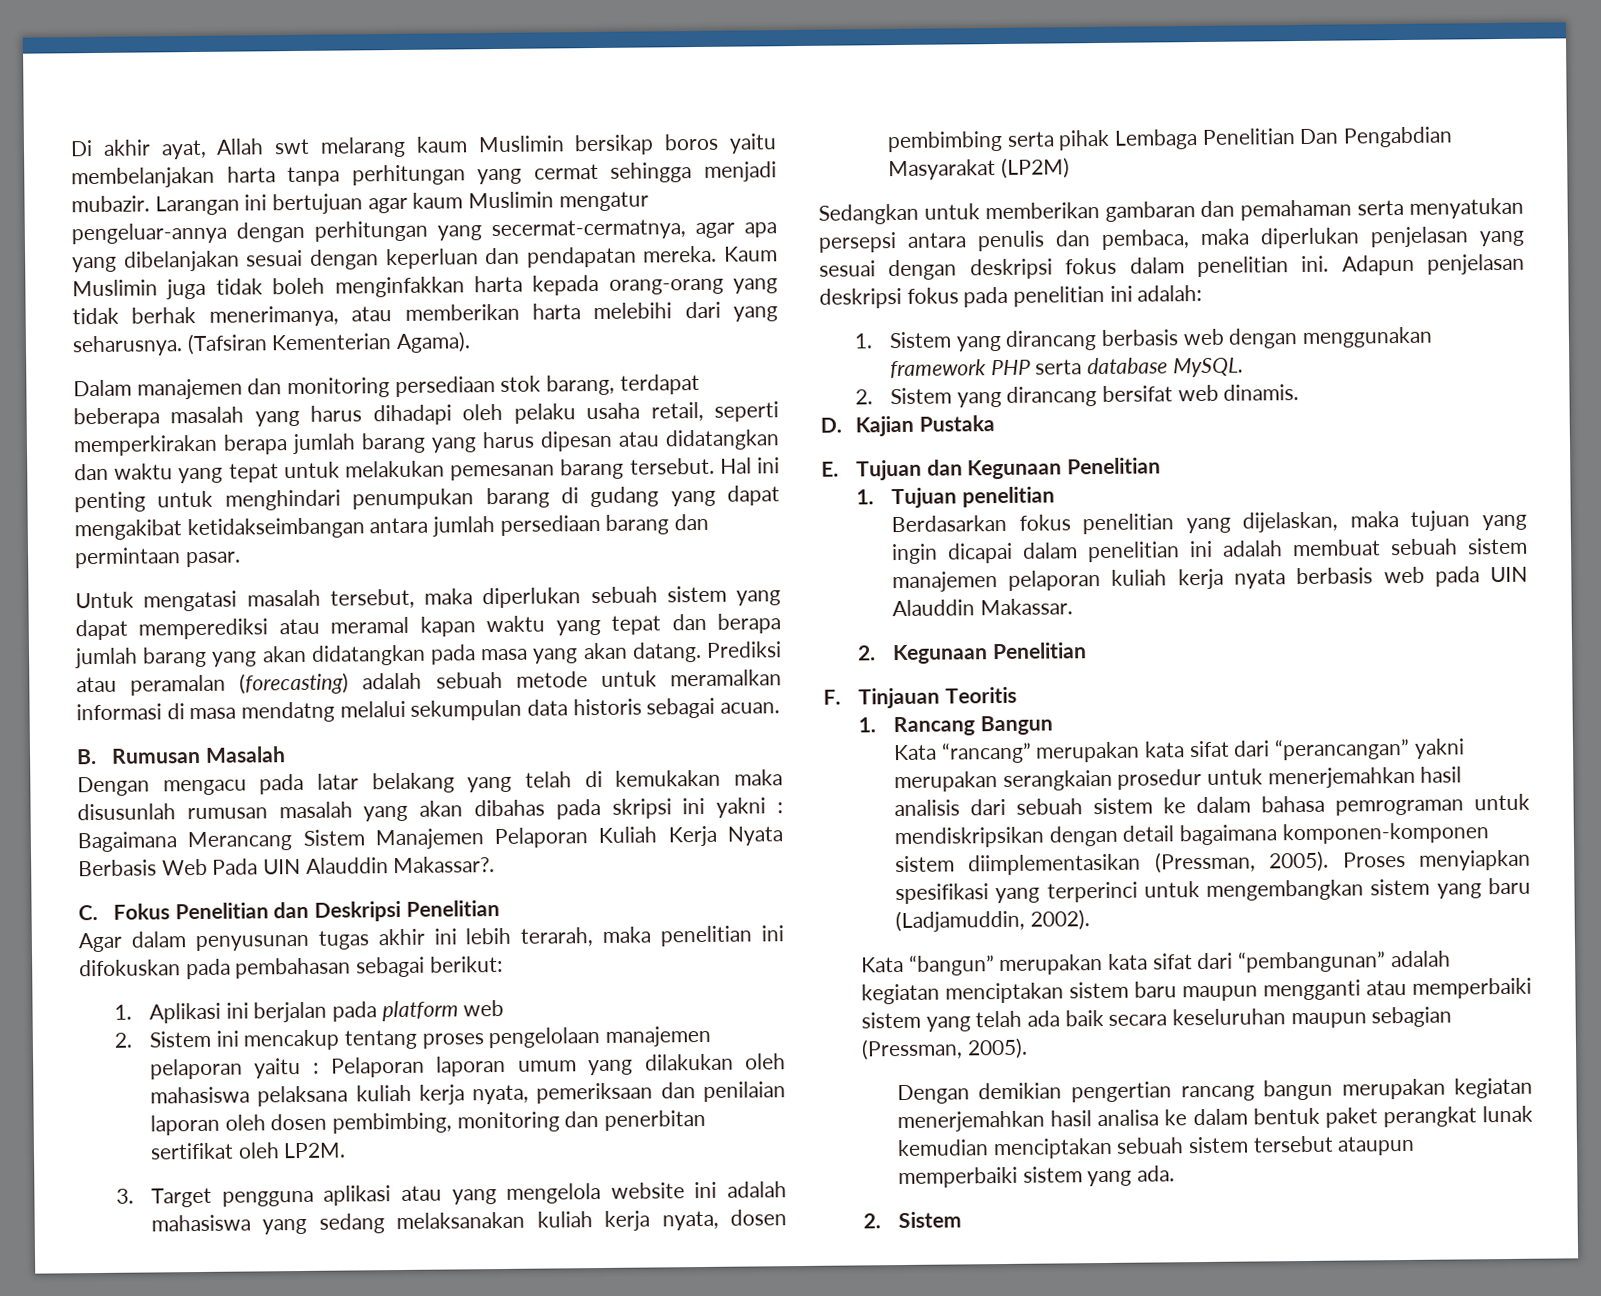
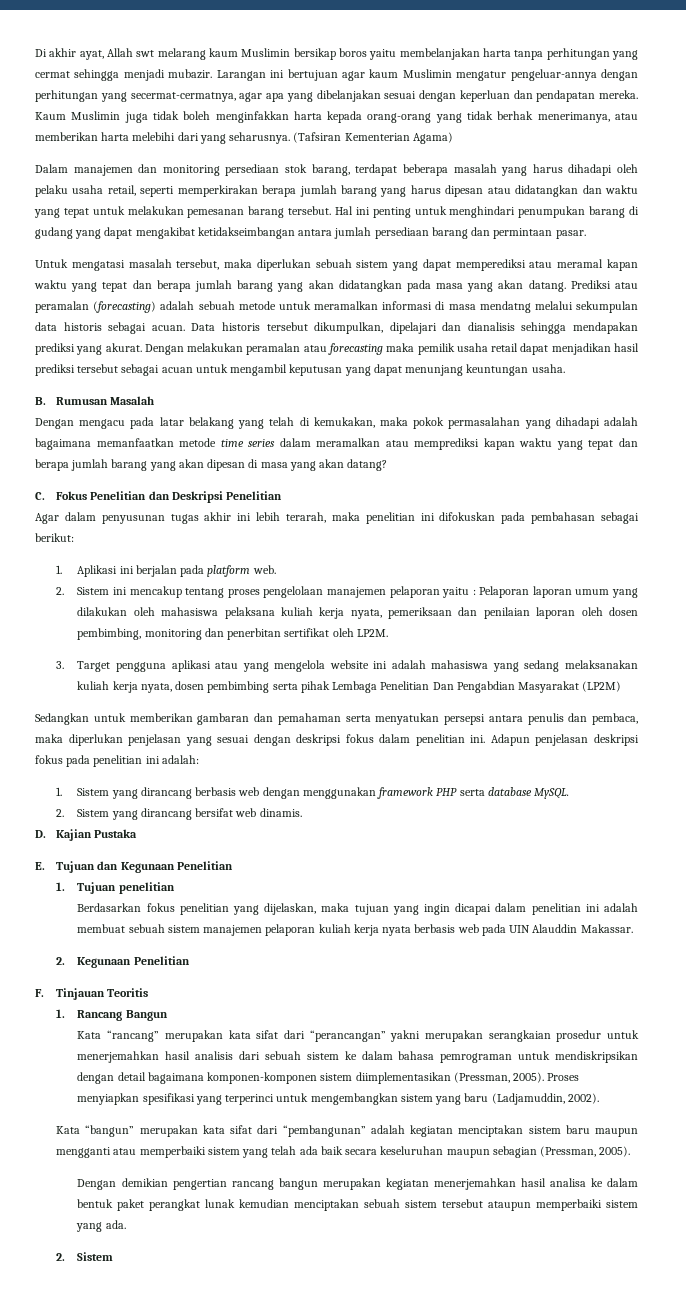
[396,331,472,353] Agama). -> [412,132,453,144] Agama)
(781, 708) none -> [191,322,638,334] [35,343,639,355] [35,364,565,376] Data historis tersebut dikumpulkan, dipelajari dan dianalisis sehingga mendapakan prediksi yang akurat. Dengan melakukan peramalan atau forecasting maka pemilik usaha retail dapat menjadikan hasil prediksi tersebut sebagai acuan untuk mengambil keputusan yang dapat menunjang keuntungan usaha.
[615,769,783,787] [77,797,783,822] [77,825,783,853] [78,856,496,877] kemukakan maka disusunlah rumusan masalah yang akan dibahas pada skripsi ini yakni : Bagaimana Merancang Sistem Manajemen Pelaporan Kuliah Kerja Nyata Berbasis Web Pada UIN Alauddin Makassar?. -> [313,417,638,429] [35,438,639,450] [35,459,388,471] kemukakan, maka pokok permasalahan yang dihadapi adalah bagaimana memanfaatkan metode time series dalam meramalkan atau memprediksi kapan waktu yang tepat dan berapa jumlah barang yang akan dipesan di masa yang akan datang?
[463,999,505,1017] web -> [252,565,276,574] web.

